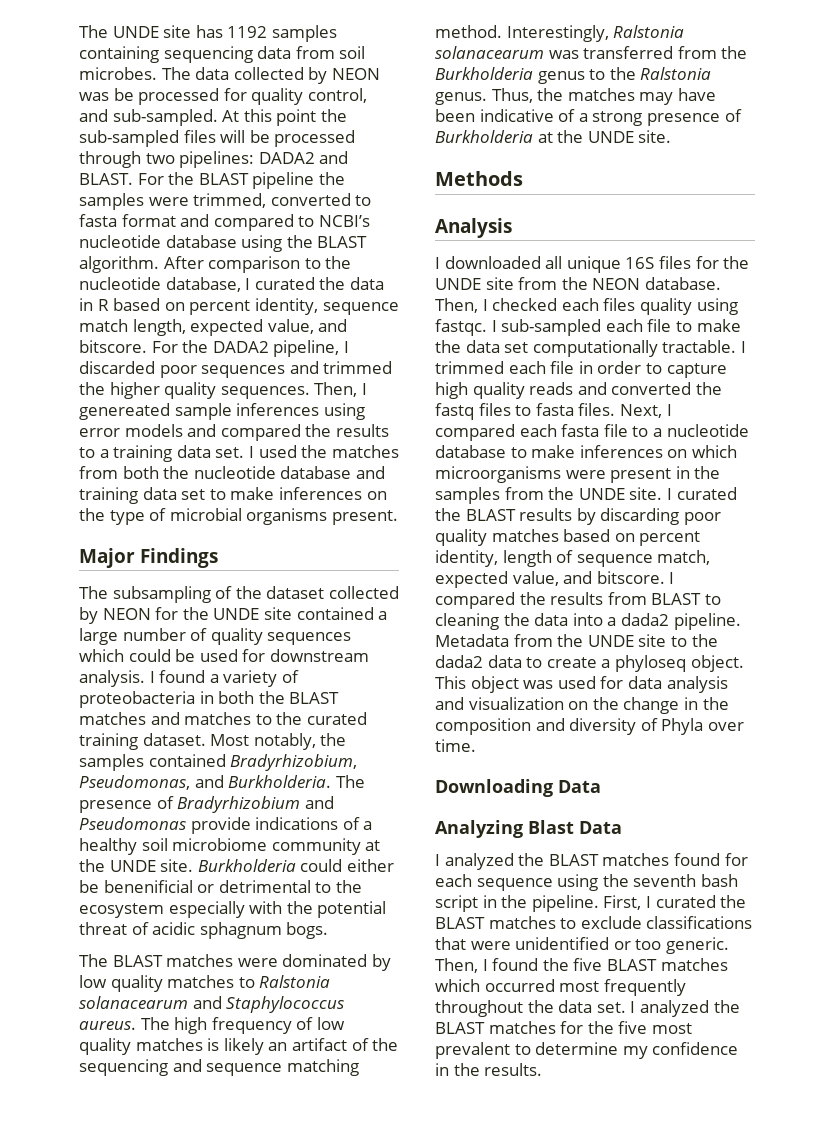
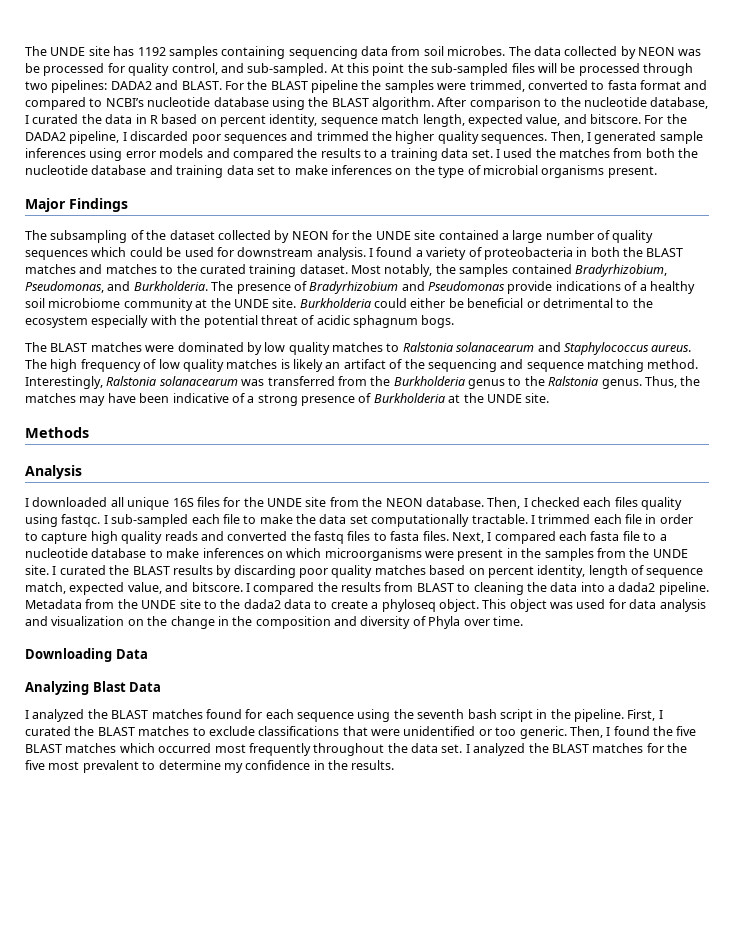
[79,403,170,420] genereated -> [594,131,657,144] generated
[103,880,193,893] benenificial -> [467,298,524,308] beneficial

